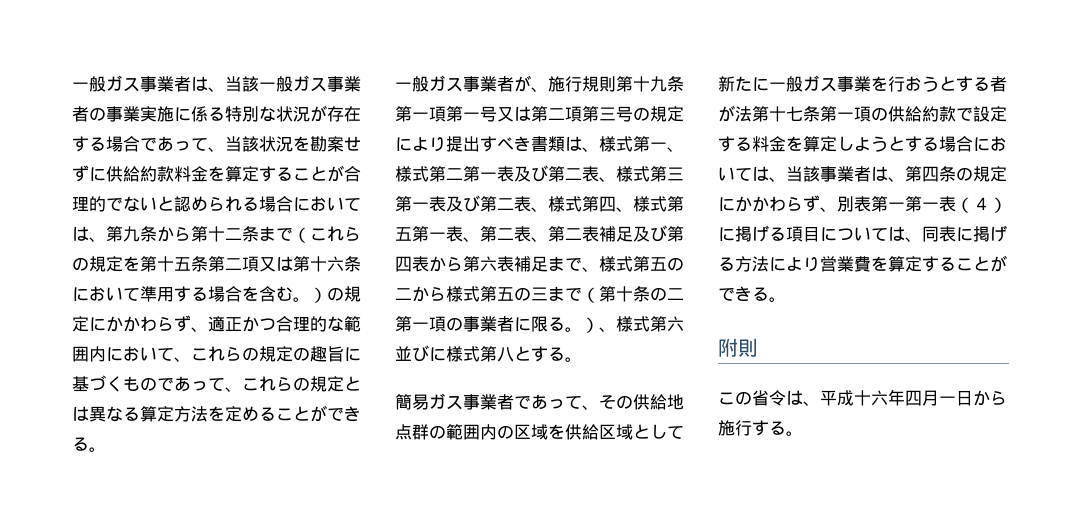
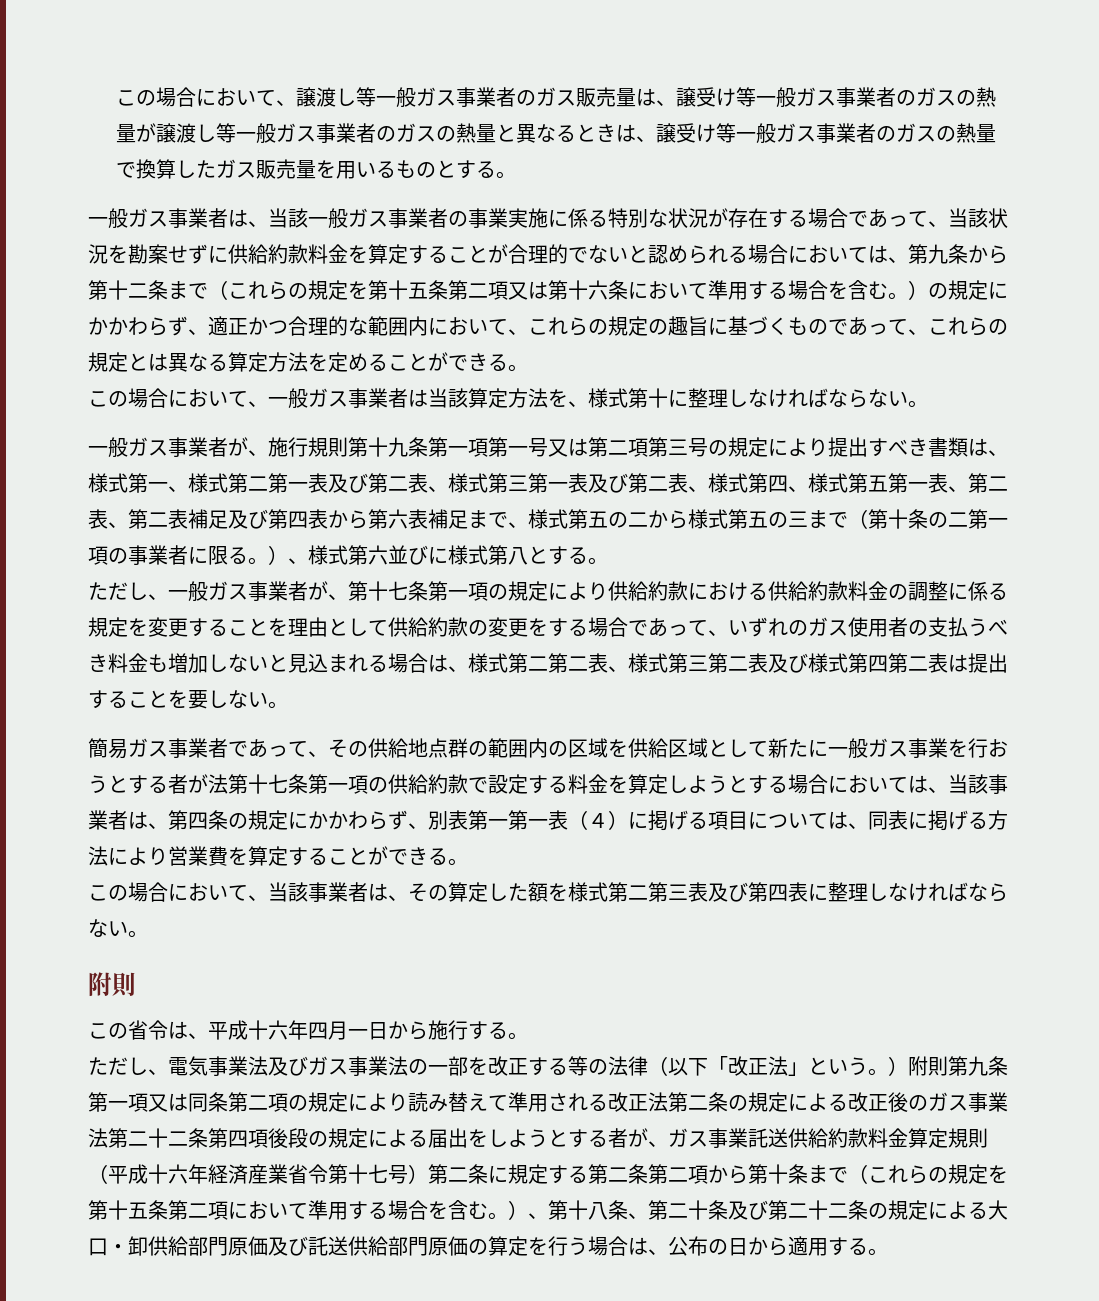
(72, 86) none -> [115,87,996,107] [115,123,996,143] [115,159,516,179] この場合において、譲渡し等一般ガス事業者のガス販売量は、譲受け等一般ガス事業者のガスの熱量が譲渡し等一般ガス事業者のガスの熱量と異なるときは、譲受け等一般ガス事業者のガスの熱量で換算したガス販売量を用いるものとする。 //
(106, 449) none -> [88,388,928,408] // この場合において、一般ガス事業者は当該算定方法を、様式第十に整理しなければならない。
(582, 359) none -> [88,581,1008,601] [88,617,1008,637] [88,653,1008,673] [88,690,288,709] // ただし、一般ガス事業者が、第十七条第一項の規定により供給約款における供給約款料金の調整に係る規定を変更することを理由として供給約款の変更をする場合であって、いずれのガス使用者の支払うべき料金も増加しないと見込まれる場合は、様式第二第二表、様式第三第二表及び様式第四第二表は提出することを要しない。
(786, 299) none -> [88,882,1008,902] [88,919,148,938] // この場合において、当該事業者は、その算定した額を様式第二第三表及び第四表に整理しなければならない。
(803, 433) none -> [88,1056,1008,1076] [88,1092,1008,1112] [88,1128,988,1148] [88,1164,1008,1184] [88,1200,1008,1220] [88,1236,888,1256] // ただし、電気事業法及びガス事業法の一部を改正する等の法律（以下「改正法」という。）附則第九条第一項又は同条第二項の規定により読み替えて準用される改正法第二条の規定による改正後のガス事業法第二十二条第四項後段の規定による届出をしようとする者が、ガス事業託送供給約款料金算定規則（平成十六年経済産業省令第十七号）第二条に規定する第二条第二項から第十条まで（これらの規定を第十五条第二項において準用する場合を含む。）、第十八条、第二十条及び第二十二条の規定による大口・卸供給部門原価及び託送供給部門原価の算定を行う場合は、公布の日から適用する。

